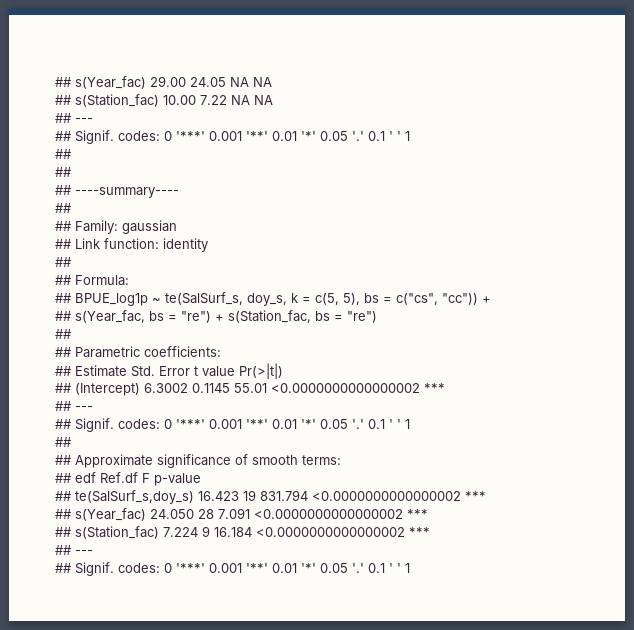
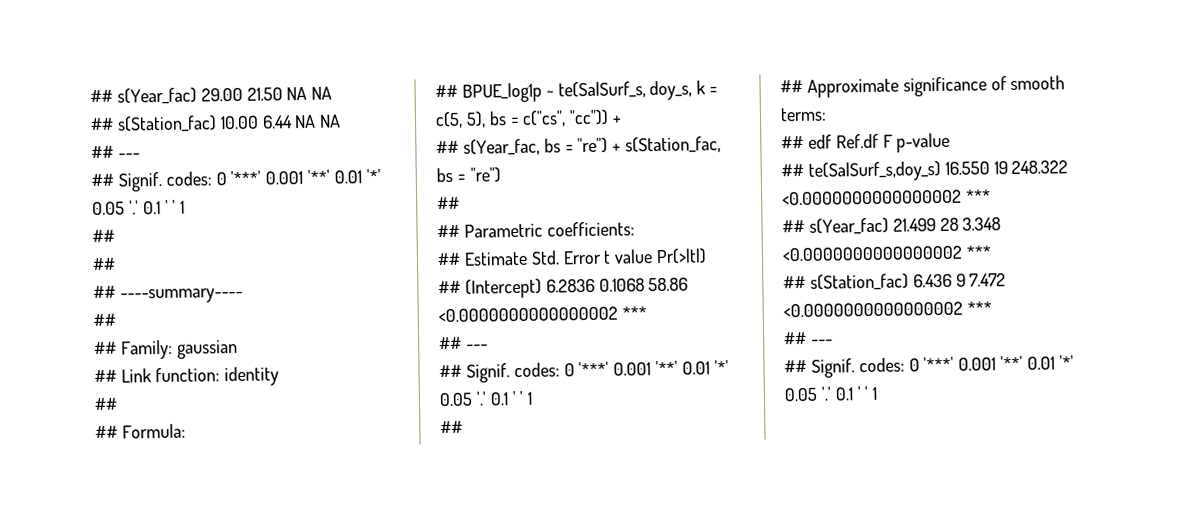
[190,77,226,87] 24.05 -> [246,87,283,101] 21.50
[200,95,227,105] 7.22 -> [261,115,293,129] 6.44
[144,383,267,393] 6.3002 0.1145 55.01 -> [545,277,689,293] 6.2836 0.1068 58.86
[198,490,308,501] 16.423 19 831.794 -> [944,160,1069,175] 16.550 19 248.322
[150,508,250,519] 24.050 28 7.091 -> [892,217,1002,232] 21.499 28 3.348
[163,526,252,537] 7.224 9 16.184 -> [912,273,1007,288] 6.436 9 7.472

